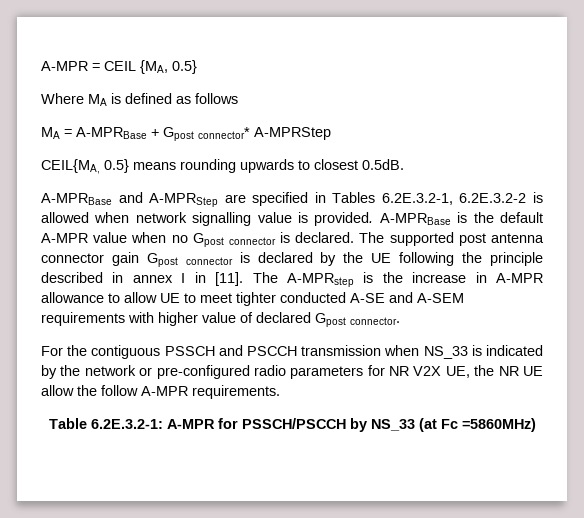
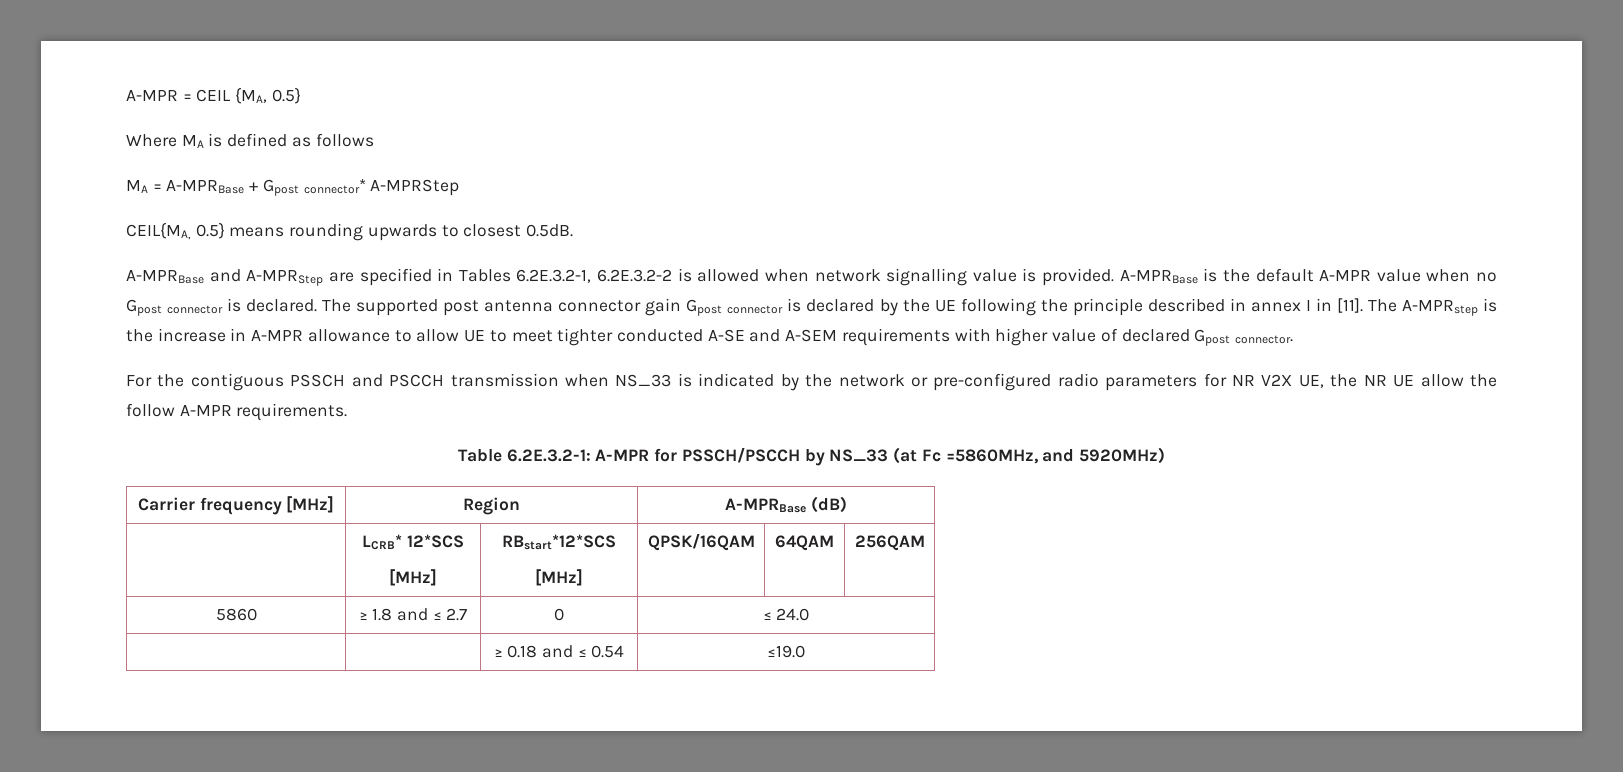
[461,418,536,432] =5860MHz) -> [945,447,1165,464] [137,496,335,515] [463,497,520,515] [725,496,847,513] [362,534,464,550] [389,569,437,586] [502,534,616,550] [535,569,583,586] [647,533,755,551] [775,535,834,551] [854,535,925,551] [215,608,257,621] [358,608,468,621] [554,608,564,621] [762,608,810,621] [493,645,625,658] [767,645,805,658] =5860MHz, and 5920MHz) // Carrier frequency [MHz] | Region | A-MPRBase (dB) // | LCRB* 12*SCS // [MHz] | RBstart*12*SCS // [MHz] | QPSK/16QAM | 64QAM | 256QAM // 5860 | ≥ 1.8 and ≤ 2.7 | 0 | ≤ 24.0 // | | ≥ 0.18 and ≤ 0.54 | ≤19.0

